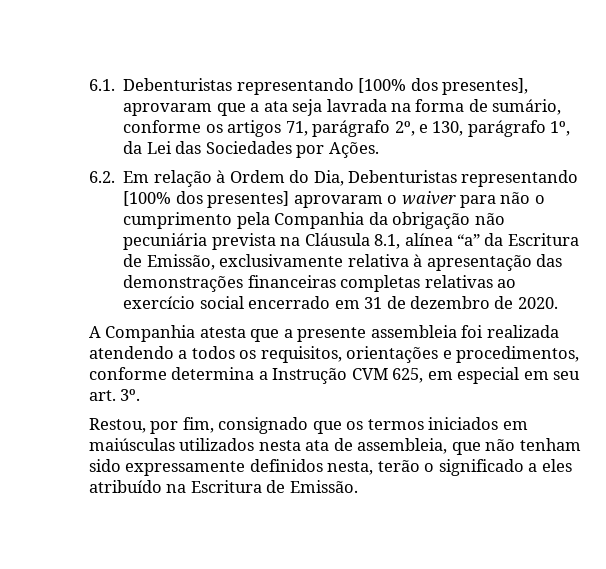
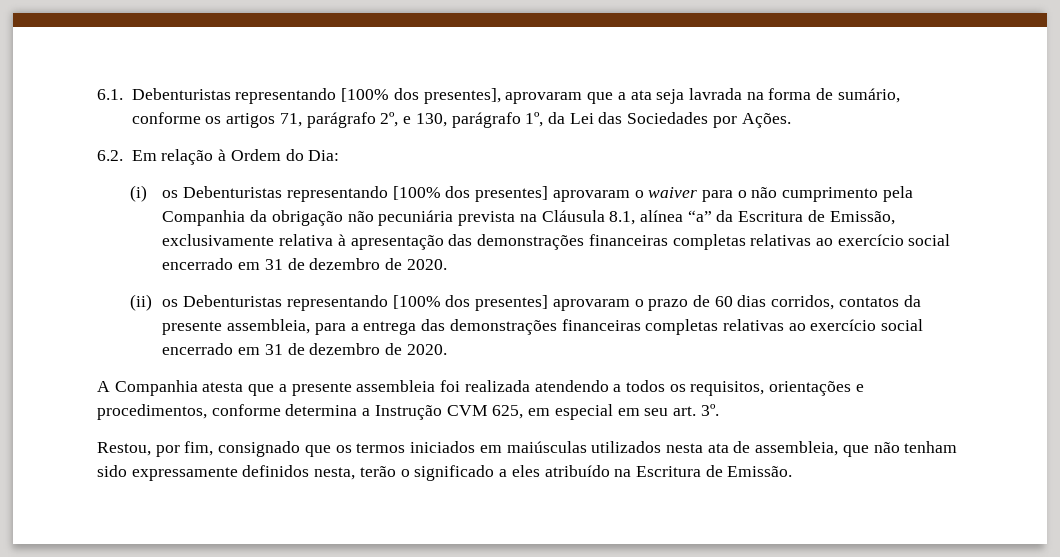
[313,170,344,186] Dia, -> [308,150,340,161] [129,185,179,202] Dia: // (i) os
[500,192,545,204] não o -> [737,187,778,198] o não
(558, 303) none -> [129,294,921,311] [162,319,924,335] [162,343,447,355] // (ii) os Debenturistas representando [100% dos presentes] aprovaram o prazo de 60 dias corridos, contatos da presente assembleia, para a entrega das demonstrações financeiras completas relativas ao exercício social encerrado em 31 de dezembro de 2020.

